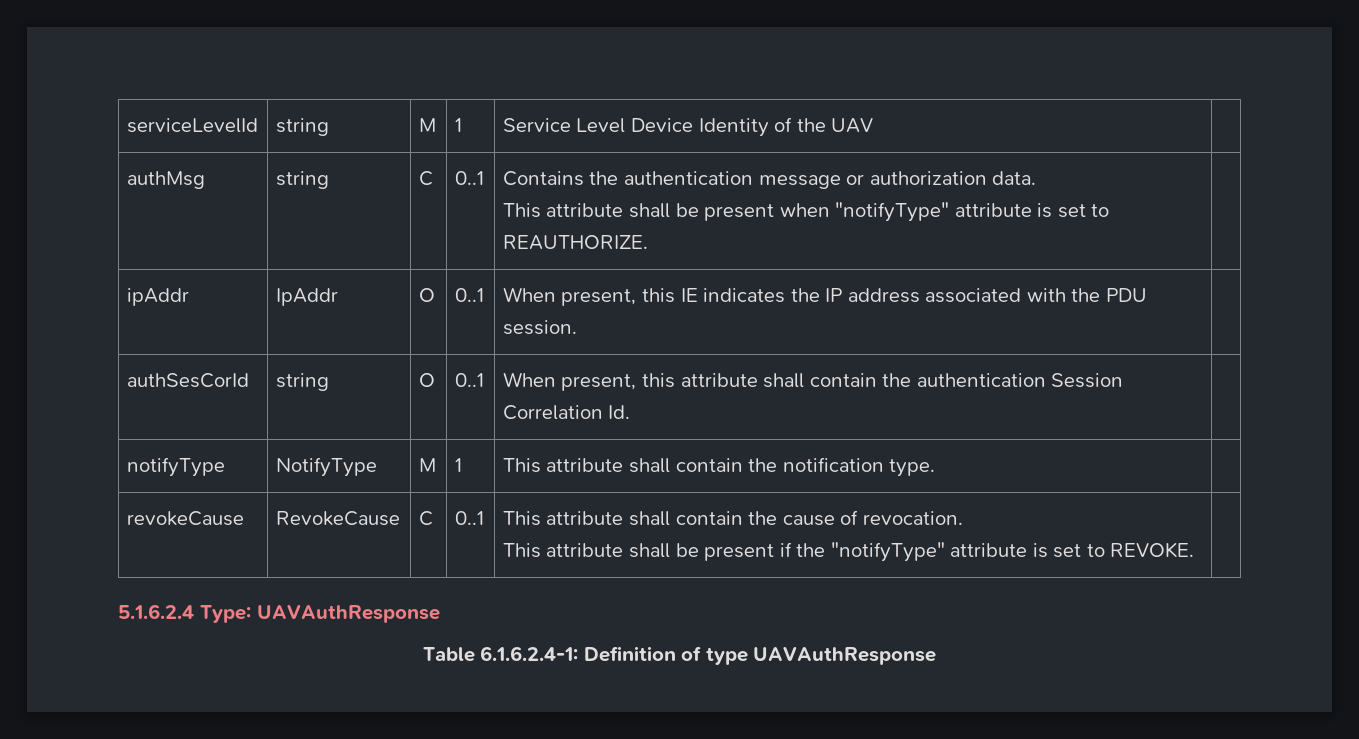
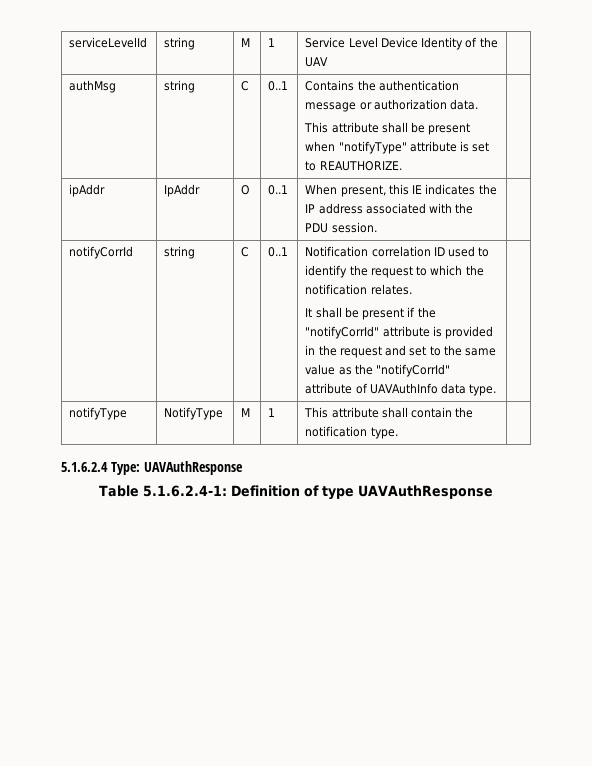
[126,373,249,388] [275,373,329,391] [418,373,435,387] [454,373,484,387] [502,372,1124,391] [502,405,631,420] authSesCorId | string | O | 0..1 | When present, this attribute shall contain the authentication Session Correlation Id. -> [69,246,134,259] [164,246,196,259] [241,247,250,257] [268,247,289,257] [305,246,490,257] [305,265,484,278] [305,284,412,295] [305,307,436,320] [305,326,494,339] [305,345,497,358] [305,364,451,377] [305,383,497,396] notifyCorrId | string | C | 0..1 | Notification correlation ID used to identify the request to which the notification relates. // It shall be present if the "notifyCorrId" attribute is provided in the request and set to the same value as the "notifyCorrId" attribute of UAVAuthInfo data type.
[126,511,244,526] [275,511,400,526] [418,511,433,526] [454,511,484,525] [502,510,963,526] [502,542,1195,562] // revokeCause | RevokeCause | C | 0..1 | This attribute shall contain the cause of revocation. // This attribute shall be present if the "notifyType" attribute is set to REVOKE. | -> (398, 433) none
[480,646,579,661] 6.1.6.2.4-1: -> [143,485,228,497] 5.1.6.2.4-1:

